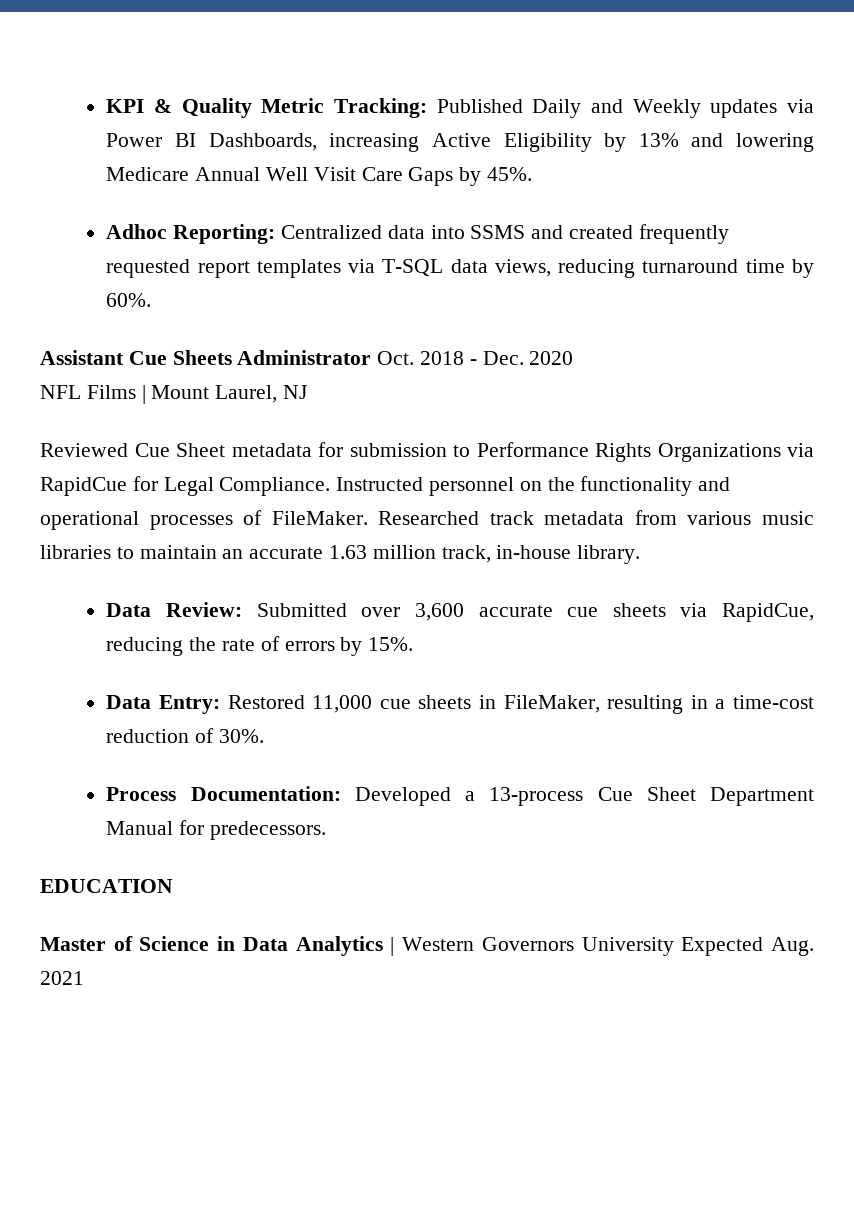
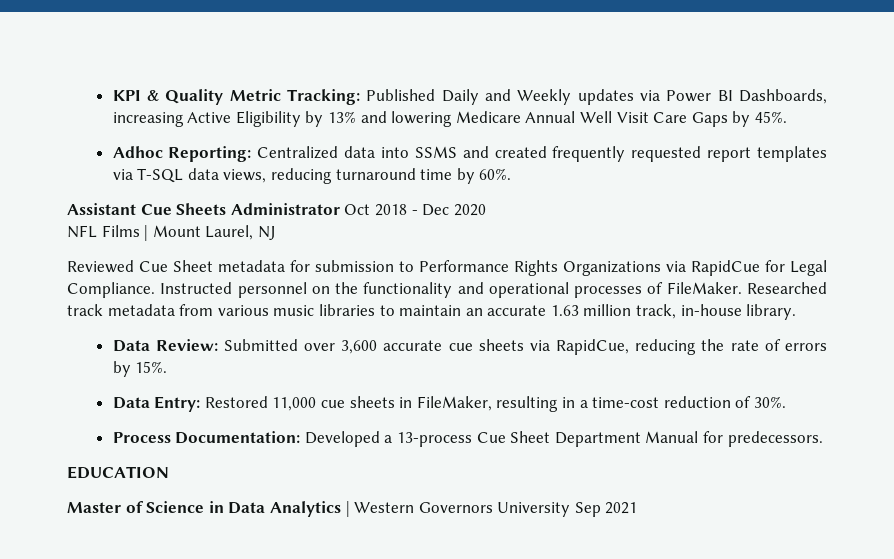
[377,351,415,365] Oct. -> [344,204,371,215] Oct
[482,351,524,365] Dec. -> [422,204,450,216] Dec
[681,937,815,956] Expected Aug. -> [574,502,601,517] Sep

